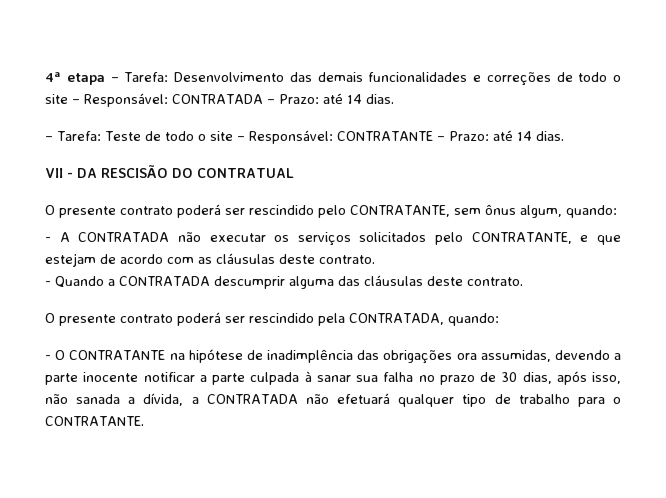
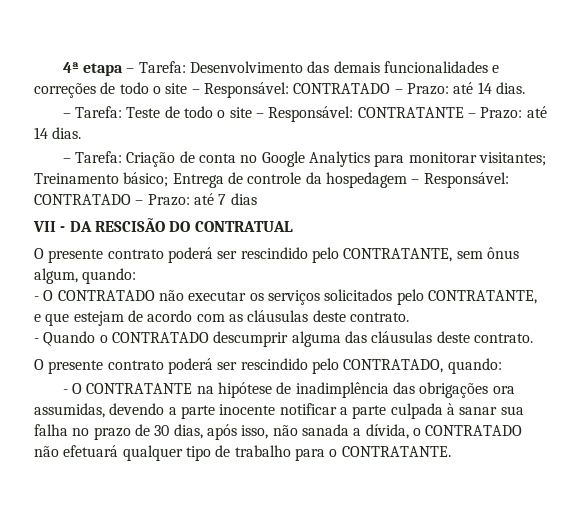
[172,94,263,104] CONTRATADA -> [293,83,391,94] CONTRATADO
(564, 136) none -> [62,151,546,167] [34,172,509,188] [34,193,257,206] // – Tarefa: Criação de conta no Google Analytics para monitorar visitantes; Treinamento básico; Entrega de controle da hospedagem – Responsável: CONTRATADO – Prazo: até 7 dias
[59,232,170,242] A CONTRATADA -> [43,290,155,301] O CONTRATADO
[108,276,210,286] a CONTRATADA -> [99,332,209,343] o CONTRATADO
[318,313,444,326] pela CONTRATADA, -> [311,358,444,374] pelo CONTRATADO,
[191,394,298,404] a CONTRATADA -> [412,425,523,436] o CONTRATADO

